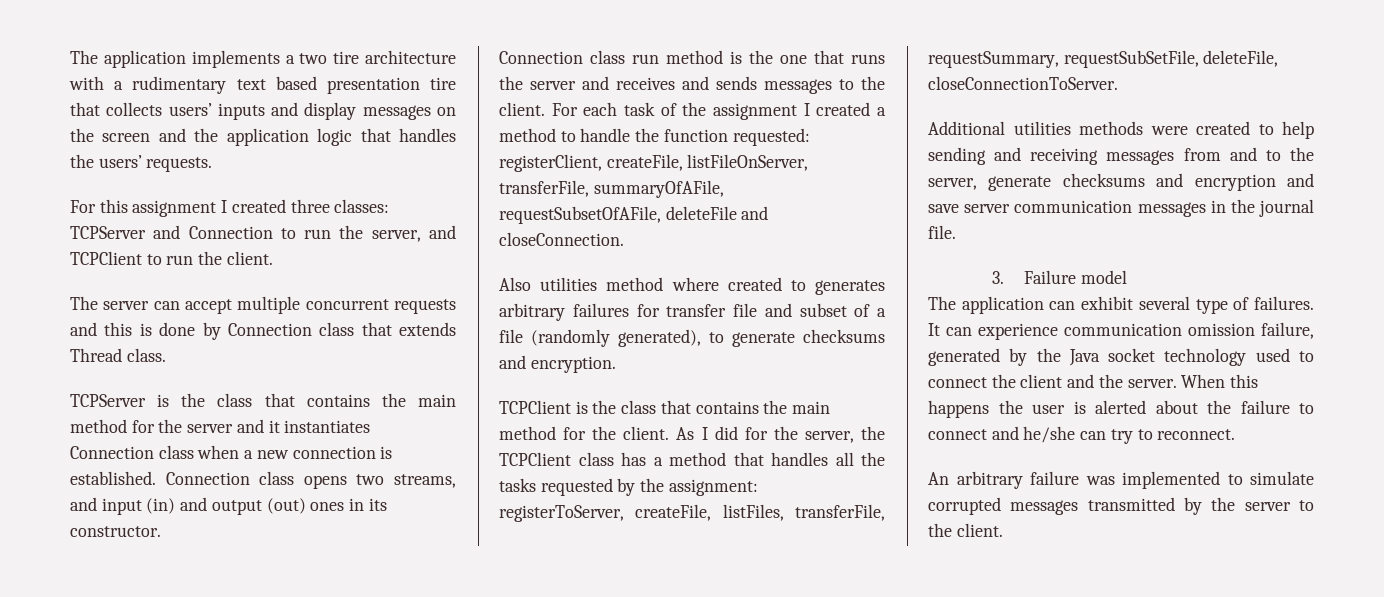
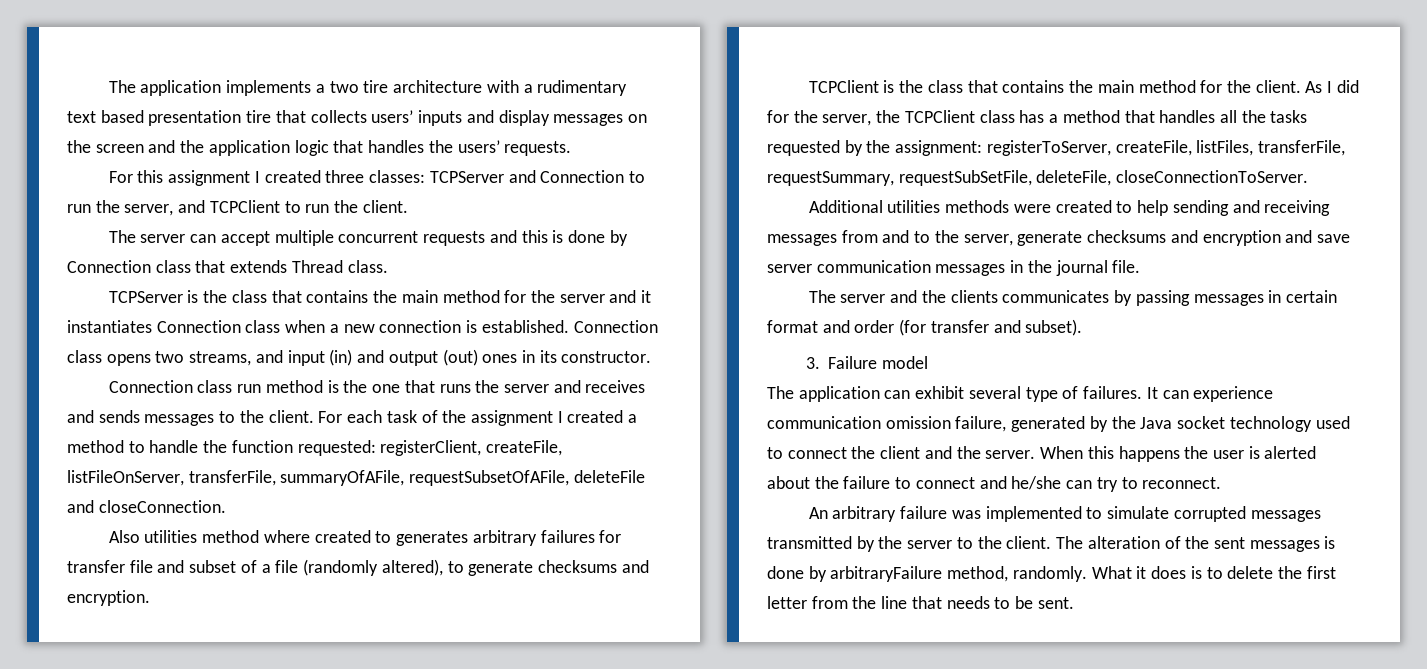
[618,329,701,347] generated), -> [381,559,443,576] altered),
(956, 232) none -> [808,290,1338,306] [767,319,1083,336] // The server and the clients communicates by passing messages in certain format and order (for transfer and subset).
(1003, 530) none -> [1056,536,1336,552] [767,566,1336,582] [767,596,1074,609] The alteration of the sent messages is done by arbitraryFailure method, randomly. What it does is to delete the first letter from the line that needs to be sent.

